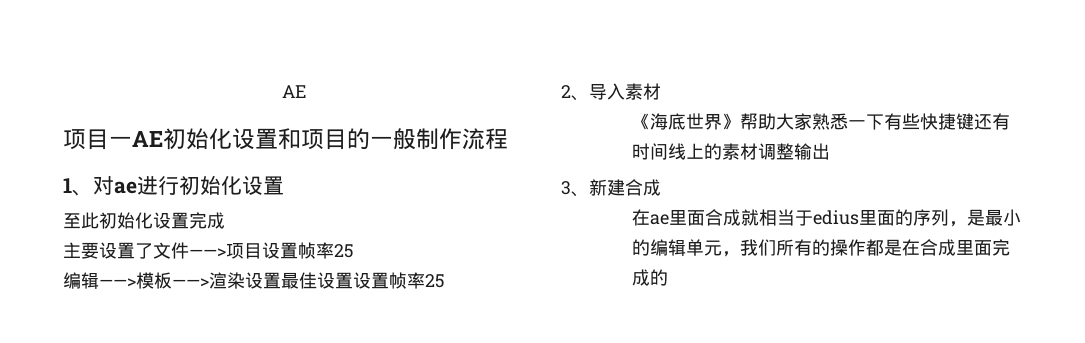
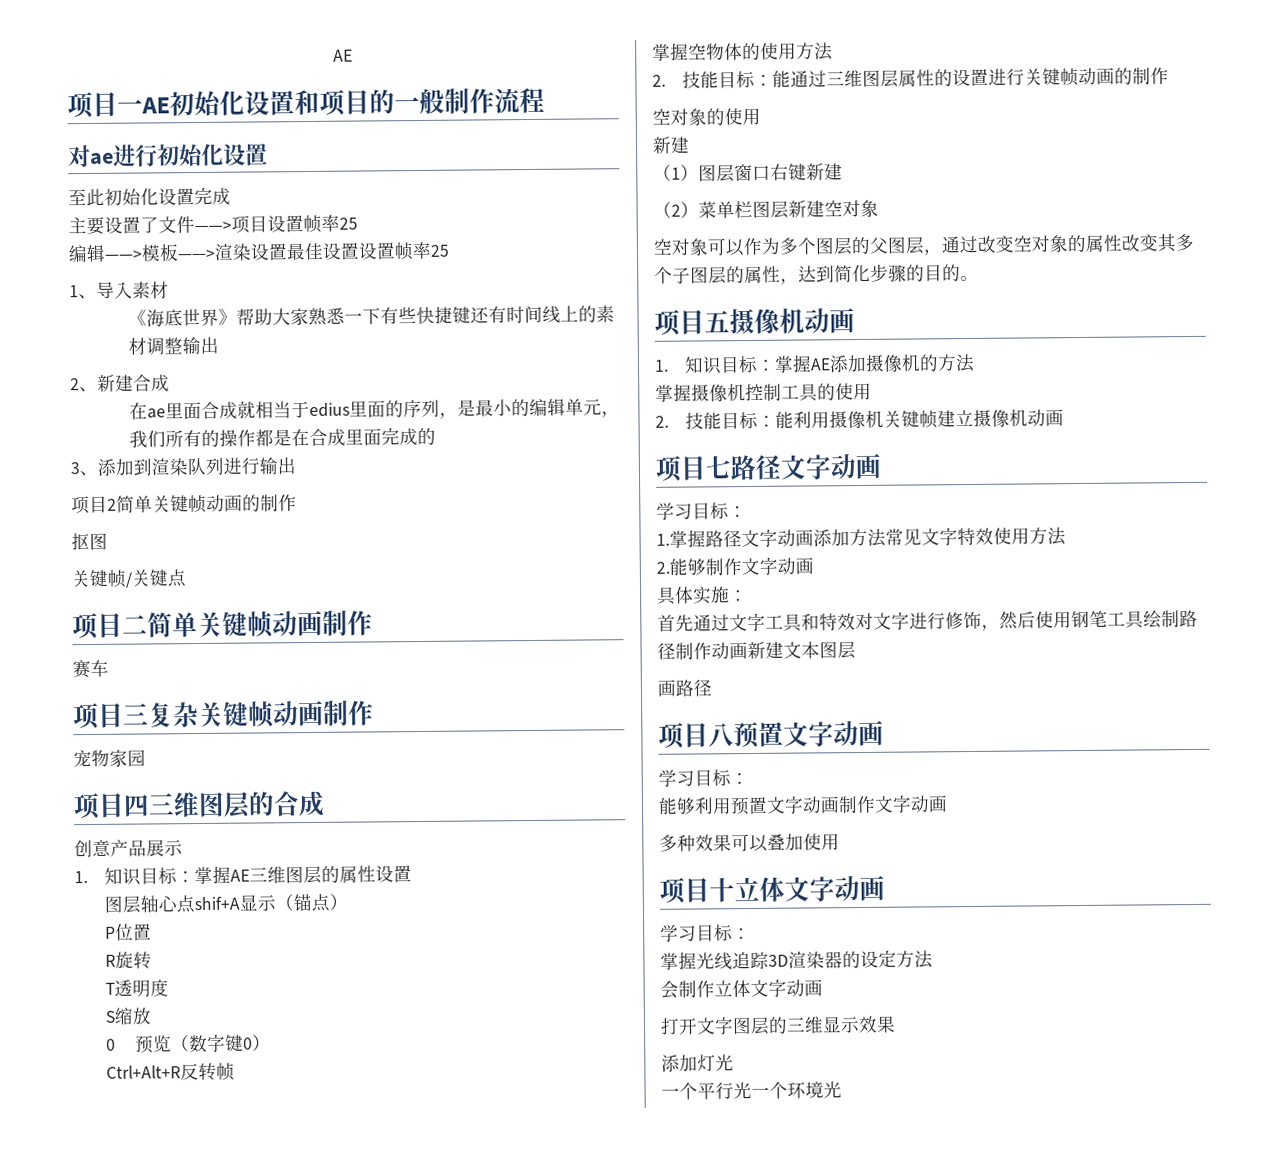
[63,178,93,196] 1、 -> (545, 100) none
[561,85,571,98] 2 -> [69,285,79,298] 1
[561,181,571,195] 3 -> [70,378,80,391] 2
(669, 277) none -> [70,457,296,477] [71,494,297,515] [71,532,108,551] [71,569,187,588] [72,610,373,640] [72,659,109,679] [73,700,374,730] [73,749,146,768] [73,790,325,820] [74,839,183,858] [74,865,412,886] [103,893,348,914] [104,923,152,941] [104,951,152,970] [104,979,169,998] [104,1007,151,1025] [105,1033,272,1054] [105,1062,235,1082] [652,42,833,61] [652,67,1169,89] [652,107,761,126] [652,136,690,154] [653,163,843,183] [653,199,879,219] [653,233,1194,257] [654,263,979,285] [654,308,855,336] [654,353,975,375] [655,382,872,403] [655,408,1064,430] [655,453,882,482] [656,502,747,520] [656,527,1066,548] [656,556,814,576] [657,586,748,605] [657,609,1198,632] [657,641,856,660] [657,679,713,697] [658,720,884,749] [658,769,749,787] [658,794,948,816] [659,833,840,853] [659,875,885,904] [660,924,751,942] [660,949,933,971] [660,978,823,999] [660,1015,896,1036] [661,1054,734,1072] [661,1081,842,1100] // 3、添加到渲染队列进行输出 // 项目2简单关键帧动画的制作 // 抠图 // 关键帧/关键点 // 项目二简单关键帧动画制作 // 赛车 // 项目三复杂关键帧动画制作 // 宠物家园 // 项目四三维图层的合成 // 创意产品展示 // 1.知识目标：掌握AE三维图层的属性设置 // 图层轴心点shif+A显示（锚点） // P位置 // R旋转 // T透明度 // S缩放 // 0预览（数字键0） // Ctrl+Alt+R反转帧 // 掌握空物体的使用方法 // 2.技能目标：能通过三维图层属性的设置进行关键帧动画的制作 // 空对象的使用 // 新建 // （1）图层窗口右键新建 // （2）菜单栏图层新建空对象 // 空对象可以作为多个图层的父图层，通过改变空对象的属性改变其多个子图层的属性，达到简化步骤的目的。 // 项目五摄像机动画 // 1.知识目标：掌握AE添加摄像机的方法 // 掌握摄像机控制工具的使用 // 2.技能目标：能利用摄像机关键帧建立摄像机动画 // 项目七路径文字动画 // 学习目标： // 1.掌握路径文字动画添加方法常见文字特效使用方法 // 2.能够制作文字动画 // 具体实施： // 首先通过文字工具和特效对文字进行修饰，然后使用钢笔工具绘制路径制作动画新建文本图层 // 画路径 // 项目八预置文字动画 // 学习目标： // 能够利用预置文字动画制作文字动画 // 多种效果可以叠加使用 // 项目十立体文字动画 // 学习目标： // 掌握光线追踪3D渲染器的设定方法 // 会制作立体文字动画 // 打开文字图层的三维显示效果 // 添加灯光 // 一个平行光一个环境光

